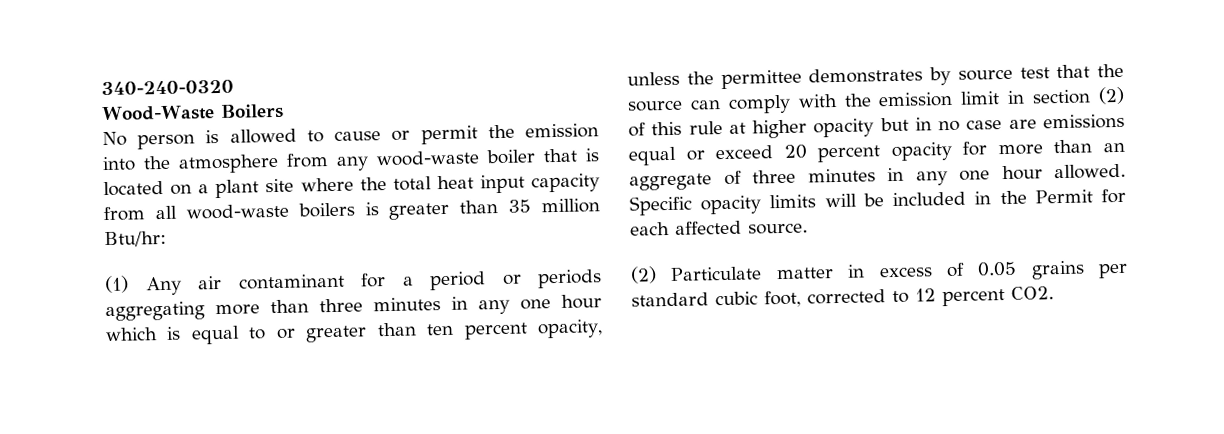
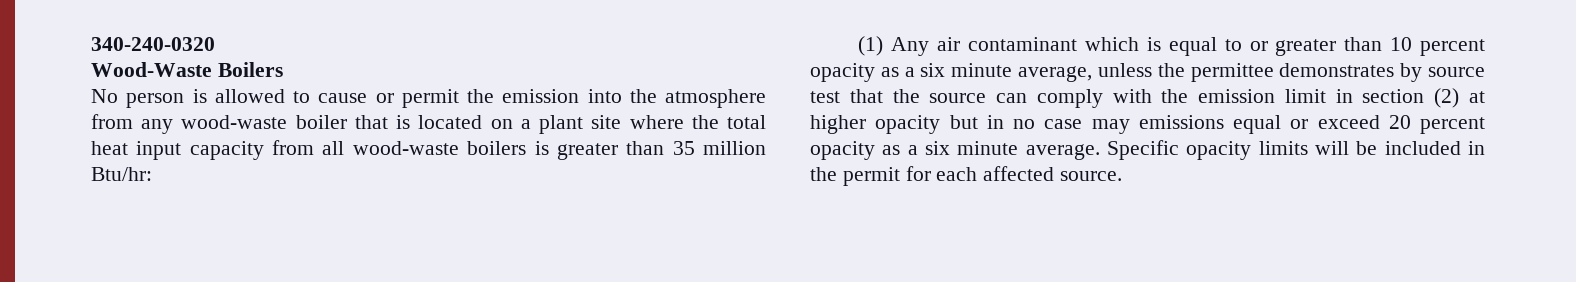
[360,269,602,291] [105,294,602,322] for a period or periods aggregating more than three minutes in any one hour -> (1078, 44) none
[426,319,604,340] ten percent opacity, -> [1390,37,1485,56] [810,63,1093,82] 10 percent opacity as a six minute average,
[628,121,723,137] of this rule -> (1460, 98) none
[1008,119,1037,129] are -> [1091,119,1130,134] may
[962,139,1125,156] [629,163,1126,191] for more than an aggregate of three minutes in any one hour allowed. -> [882,141,1100,160] as a six minute average.
[1034,189,1093,204] Permit -> [842,167,900,186] permit
[630,260,1128,284] [631,286,1054,308] // (2) Particulate matter in excess of 0.05 grains per standard cubic foot, corrected to 12 percent CO2. -> (1123, 176) none

